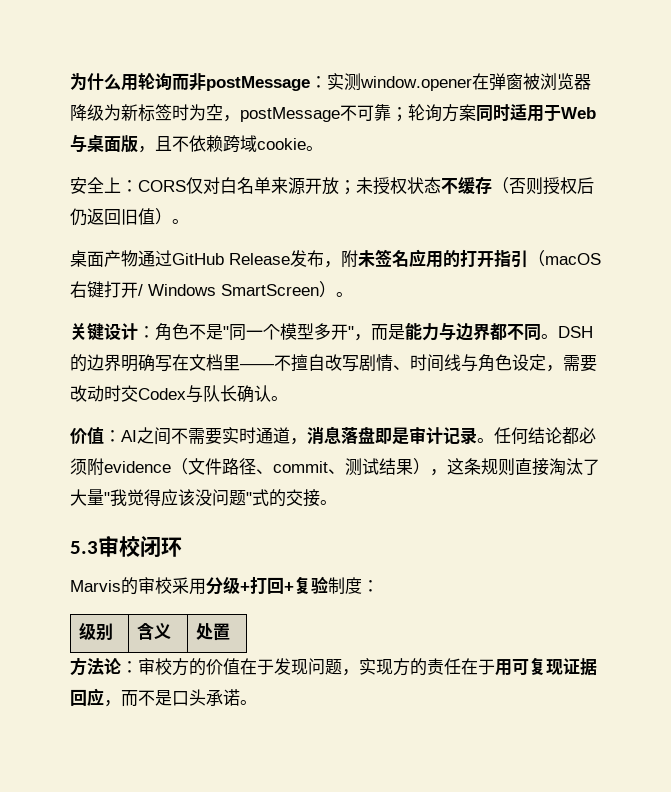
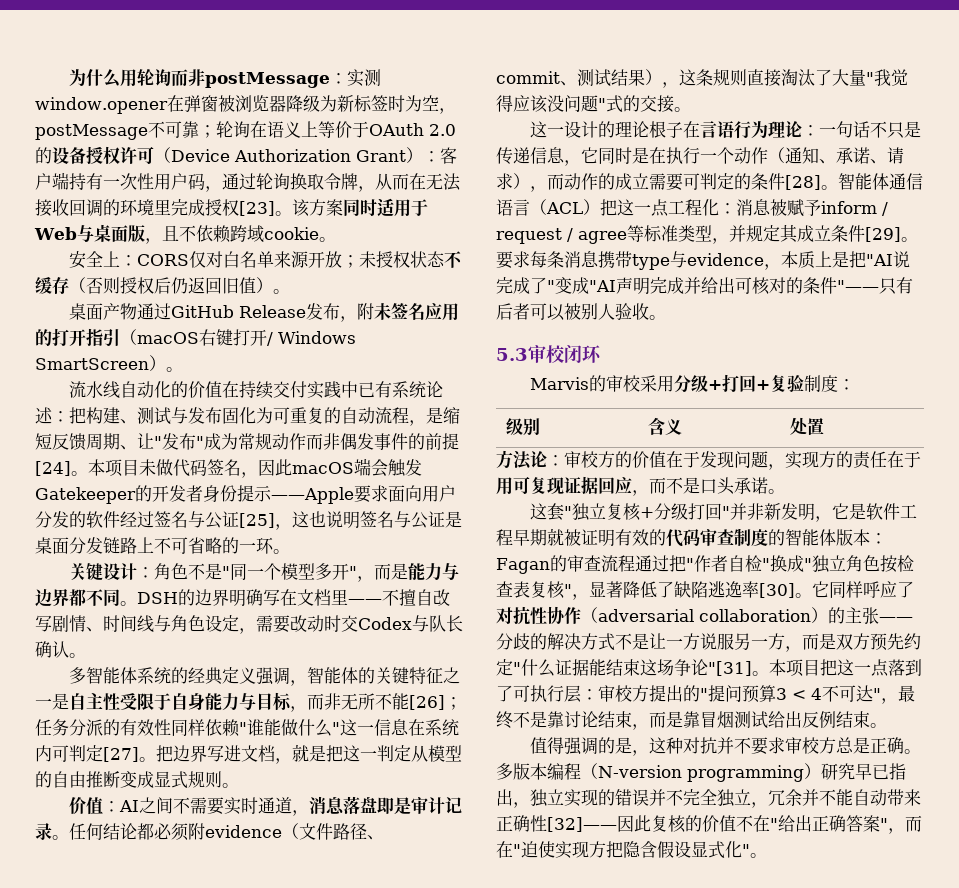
(442, 113) none -> [250,121,456,138] [35,146,457,164] [35,172,461,192] [35,199,310,217] 在语义上等价于OAuth 2.0的设备授权许可（Device Authorization Grant）：客户端持有一次性用户码，通过轮询换取令牌，从而在无法接收回调的环境里完成授权[23]。该
(353, 294) none -> [68,381,443,399] [35,407,460,426] [35,433,459,451] [35,458,422,478] [35,485,456,504] [35,511,462,530] [35,537,290,554] // 流水线自动化的价值在持续交付实践中已有系统论述：把构建、测试与发布固化为可重复的自动流程，是缩短反馈周期、让"发布"成为常规动作而非偶发事件的前提[24]。本项目未做代码签名，因此macOS端会触发Gatekeeper的开发者身份提示——Apple要求面向用户分发的软件经过签名与公证[25]，这也说明签名与公证是桌面分发链路上不可省略的一环。
(288, 398) none -> [68,667,460,686] [35,692,462,712] [35,719,459,737] [35,744,462,764] [35,771,239,789] // 多智能体系统的经典定义强调，智能体的关键特征之一是自主性受限于自身能力与目标，而非无所不能[26]；任务分派的有效性同样依赖"谁能做什么"这一信息在系统内可判定[27]。把边界写进文档，就是把这一判定从模型的自由推断变成显式规则。
(337, 502) none -> [529,121,921,139] [496,147,904,166] [496,173,923,192] [496,199,888,217] [496,224,918,244] [496,251,910,270] [496,277,913,295] [496,303,666,321] // 这一设计的理论根子在言语行为理论：一句话不只是传递信息，它同时是在执行一个动作（通知、承诺、请求），而动作的成立需要可判定的条件[28]。智能体通信语言（ACL）把这一点工程化：消息被赋予inform / request / agree等标准类型，并规定其成立条件[29]。要求每条消息携带type与evidence，本质上是把"AI说完成了"变成"AI声明完成并给出可核对的条件"——只有后者可以被别人验收。
(257, 702) none -> [529,503,917,522] [496,528,887,547] [496,555,914,574] [496,581,914,600] [496,606,913,625] [496,633,921,652] [496,659,922,677] [496,685,915,704] [496,711,887,730] [529,737,921,756] [496,763,906,782] [496,789,921,808] [496,815,922,834] [496,841,767,859] // 这套"独立复核+分级打回"并非新发明，它是软件工程早期就被证明有效的代码审查制度的智能体版本：Fagan的审查流程通过把"作者自检"换成"独立角色按检查表复核"，显著降低了缺陷逃逸率[30]。它同样呼应了对抗性协作（adversarial collaboration）的主张——分歧的解决方式不是让一方说服另一方，而是双方预先约定"什么证据能结束这场争论"[31]。本项目把这一点落到了可执行层：审校方提出的"提问预算3 < 4不可达"，最终不是靠讨论结束，而是靠冒烟测试给出反例结束。 // 值得强调的是，这种对抗并不要求审校方总是正确。多版本编程（N-version programming）研究早已指出，独立实现的错误并不完全独立，冗余并不能自动带来正确性[32]——因此复核的价值不在"给出正确答案"，而在"迫使实现方把隐含假设显式化"。

